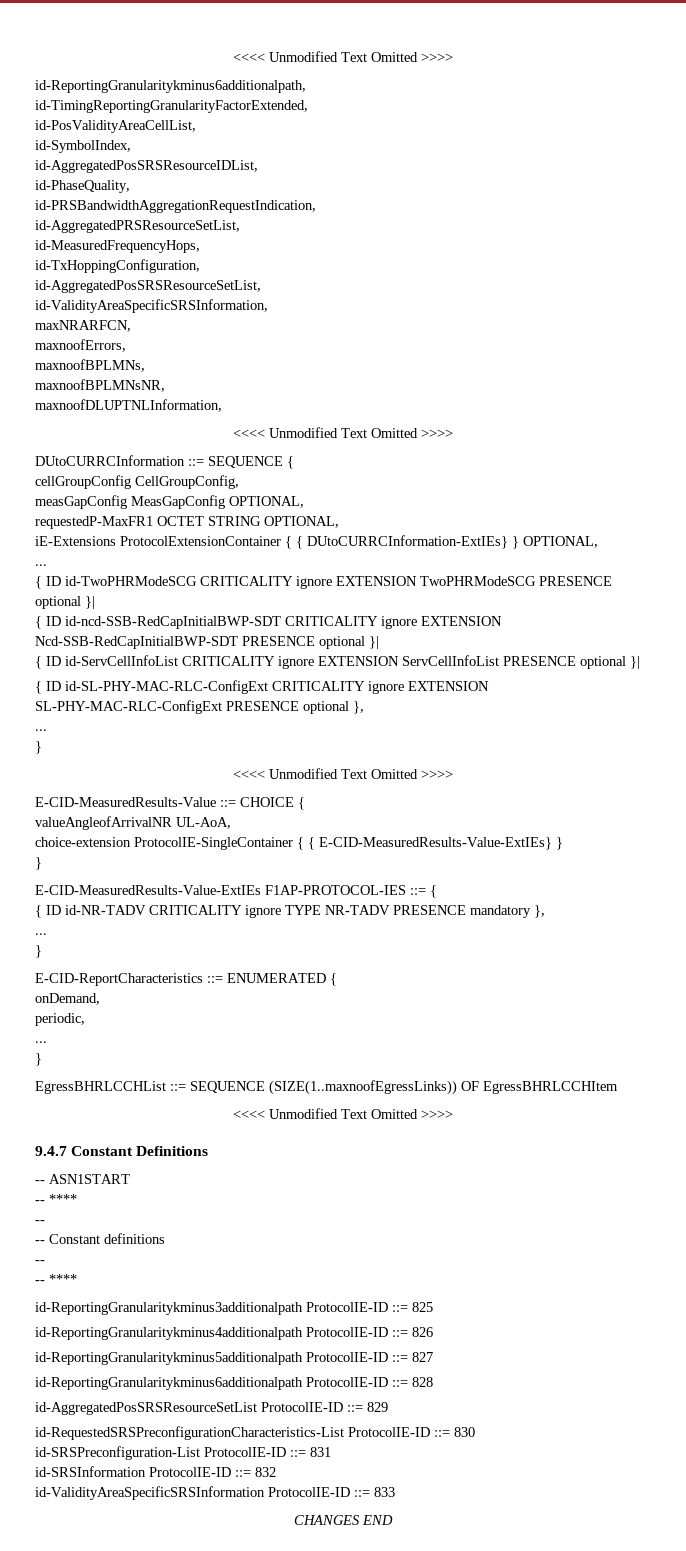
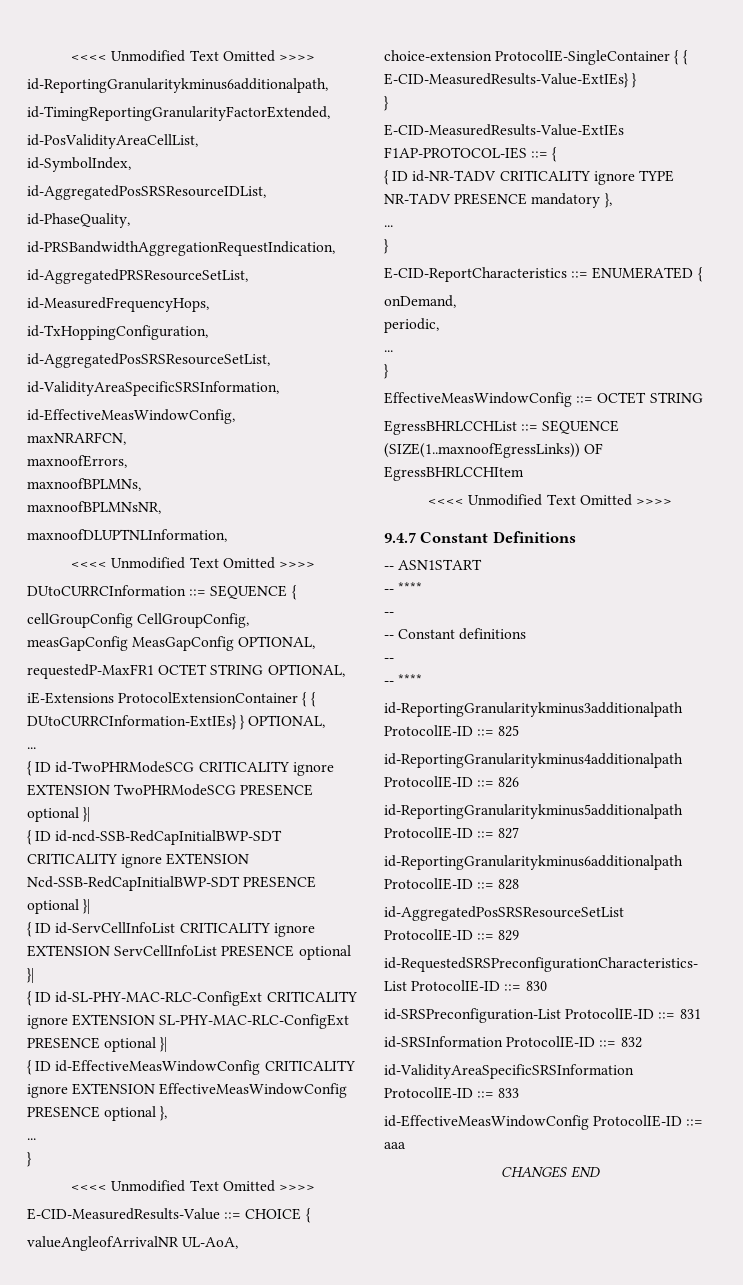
(268, 306) none -> [27,409,235,424] // id-EffectiveMeasWindowConfig,
(349, 707) none -> [160,1037,168,1052] [27,1060,355,1075] [27,1083,348,1098] [27,1106,157,1121] }| // { ID id-EffectiveMeasWindowConfig CRITICALITY ignore EXTENSION EffectiveMeasWindowConfig PRESENCE optional
(42, 1059) none -> [384,392,703,407] // EffectiveMeasWindowConfig ::= OCTET STRING
(395, 1492) none -> [384,1115,704,1130] [384,1142,406,1149] // id-EffectiveMeasWindowConfig ProtocolIE-ID ::= aaa

